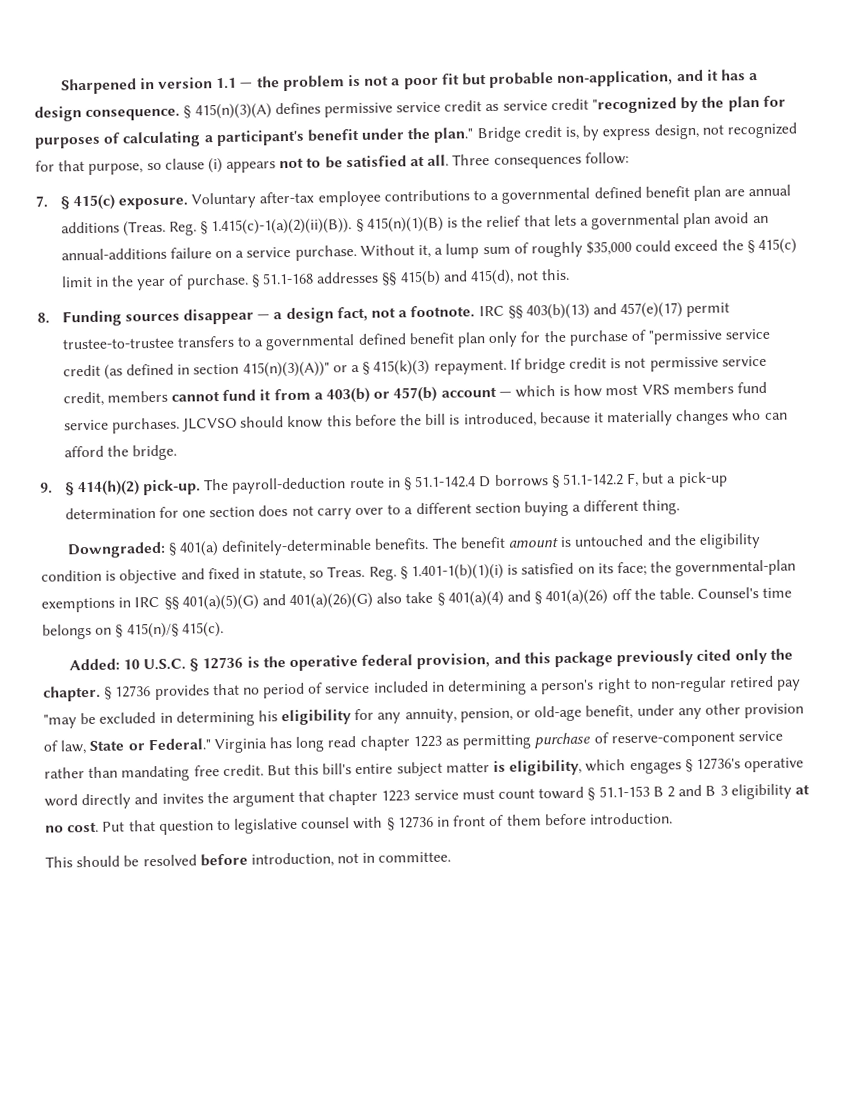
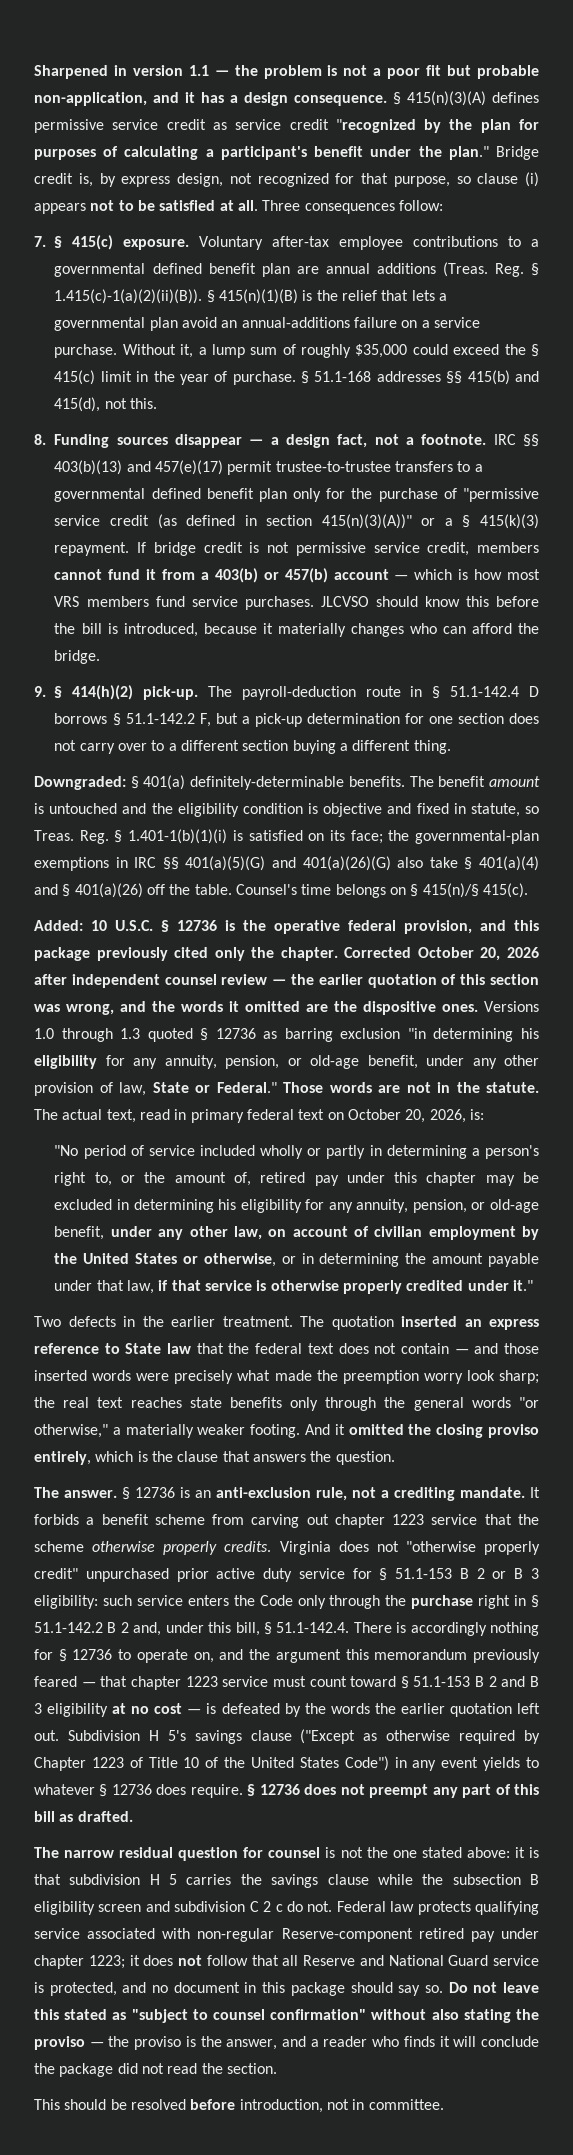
[104,675,802,701] [43,712,173,729] § 12736 provides that no period of service included in determining a person's right to non-regular retired pay "may be excluded in -> [344,947,539,961] [34,974,540,988] [34,1001,539,1015] [34,1028,426,1042] Corrected October 20, 2026 after independent counsel review — the earlier quotation of this section was wrong, and the words it omitted are the dispositive ones. Versions 1.0 through 1.3 quoted § 12736 as barring exclusion "in
[213,730,783,754] [44,757,805,782] [44,791,295,810] Virginia has long read chapter 1223 as permitting purchase of reserve-component service rather than mandating free credit. But this bill's entire subject matter is eligibility, which engages § 12736's operative word directly and invites the argument -> [283,1082,539,1093] [34,1109,484,1123] [54,1145,539,1159] [54,1172,539,1186] [54,1199,539,1213] [54,1226,539,1240] [54,1253,539,1267] [54,1280,533,1294] [34,1316,539,1330] [34,1343,539,1354] [34,1370,540,1384] [34,1397,539,1411] [34,1424,540,1438] [34,1451,395,1465] [34,1487,540,1501] [34,1514,539,1528] [34,1541,540,1555] [34,1568,539,1582] [34,1595,540,1609] [34,1622,539,1636] [34,1649,540,1663] [34,1676,96,1687] Those words are not in the statute. The actual text, read in primary federal text on October 20, 2026, is: // "No period of service included wholly or partly in determining a person's right to, or the amount of, retired pay under this chapter may be excluded in determining his eligibility for any annuity, pension, or old-age benefit, under any other law, on account of civilian employment by the United States or otherwise, or in determining the amount payable under that law, if that service is otherwise properly credited under it." // Two defects in the earlier treatment. The quotation inserted an express reference to State law that the federal text does not contain — and those inserted words were precisely what made the preemption worry look sharp; the real text reaches state benefits only through the general words "or otherwise," a materially weaker footing. And it omitted the closing proviso entirely, which is the clause that answers the question. // The answer. § 12736 is an anti-exclusion rule, not a crediting mandate. It forbids a benefit scheme from carving out chapter 1223 service that the scheme otherwise properly credits. Virginia does not "otherwise properly credit" unpurchased prior active duty service for § 51.1-153 B 2 or B 3 eligibility: such service enters the Code only through the purchase right in § 51.1-142.2 B 2 and, under this bill, § 51.1-142.4. There is accordingly nothing for § 12736 to operate on, and the argument this memorandum previously feared —
[67,812,673,835] cost. Put that question to legislative counsel with § 12736 in front of them before introduction. -> [154,1703,540,1717] [34,1729,540,1744] [34,1756,539,1771] [34,1784,539,1798] [34,1811,133,1822] [34,1847,540,1861] [34,1874,540,1888] [34,1901,539,1915] [34,1928,539,1942] [34,1955,539,1969] [34,1982,539,1996] [34,2009,539,2023] [34,2036,539,2050] [34,2063,277,2077] cost — is defeated by the words the earlier quotation left out. Subdivision H 5's savings clause ("Except as otherwise required by Chapter 1223 of Title 10 of the United States Code") in any event yields to whatever § 12736 does require. § 12736 does not preempt any part of this bill as drafted. // The narrow residual question for counsel is not the one stated above: it is that subdivision H 5 carries the savings clause while the subsection B eligibility screen and subdivision C 2 c do not. Federal law protects qualifying service associated with non-regular Reserve-component retired pay under chapter 1223; it does not follow that all Reserve and National Guard service is protected, and no document in this package should say so. Do not leave this stated as "subject to counsel confirmation" without also stating the proviso — the proviso is the answer, and a reader who finds it will conclude the package did not read the section.

